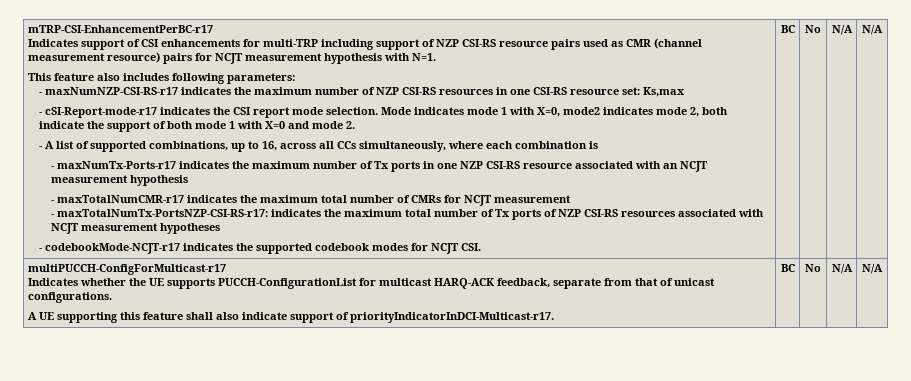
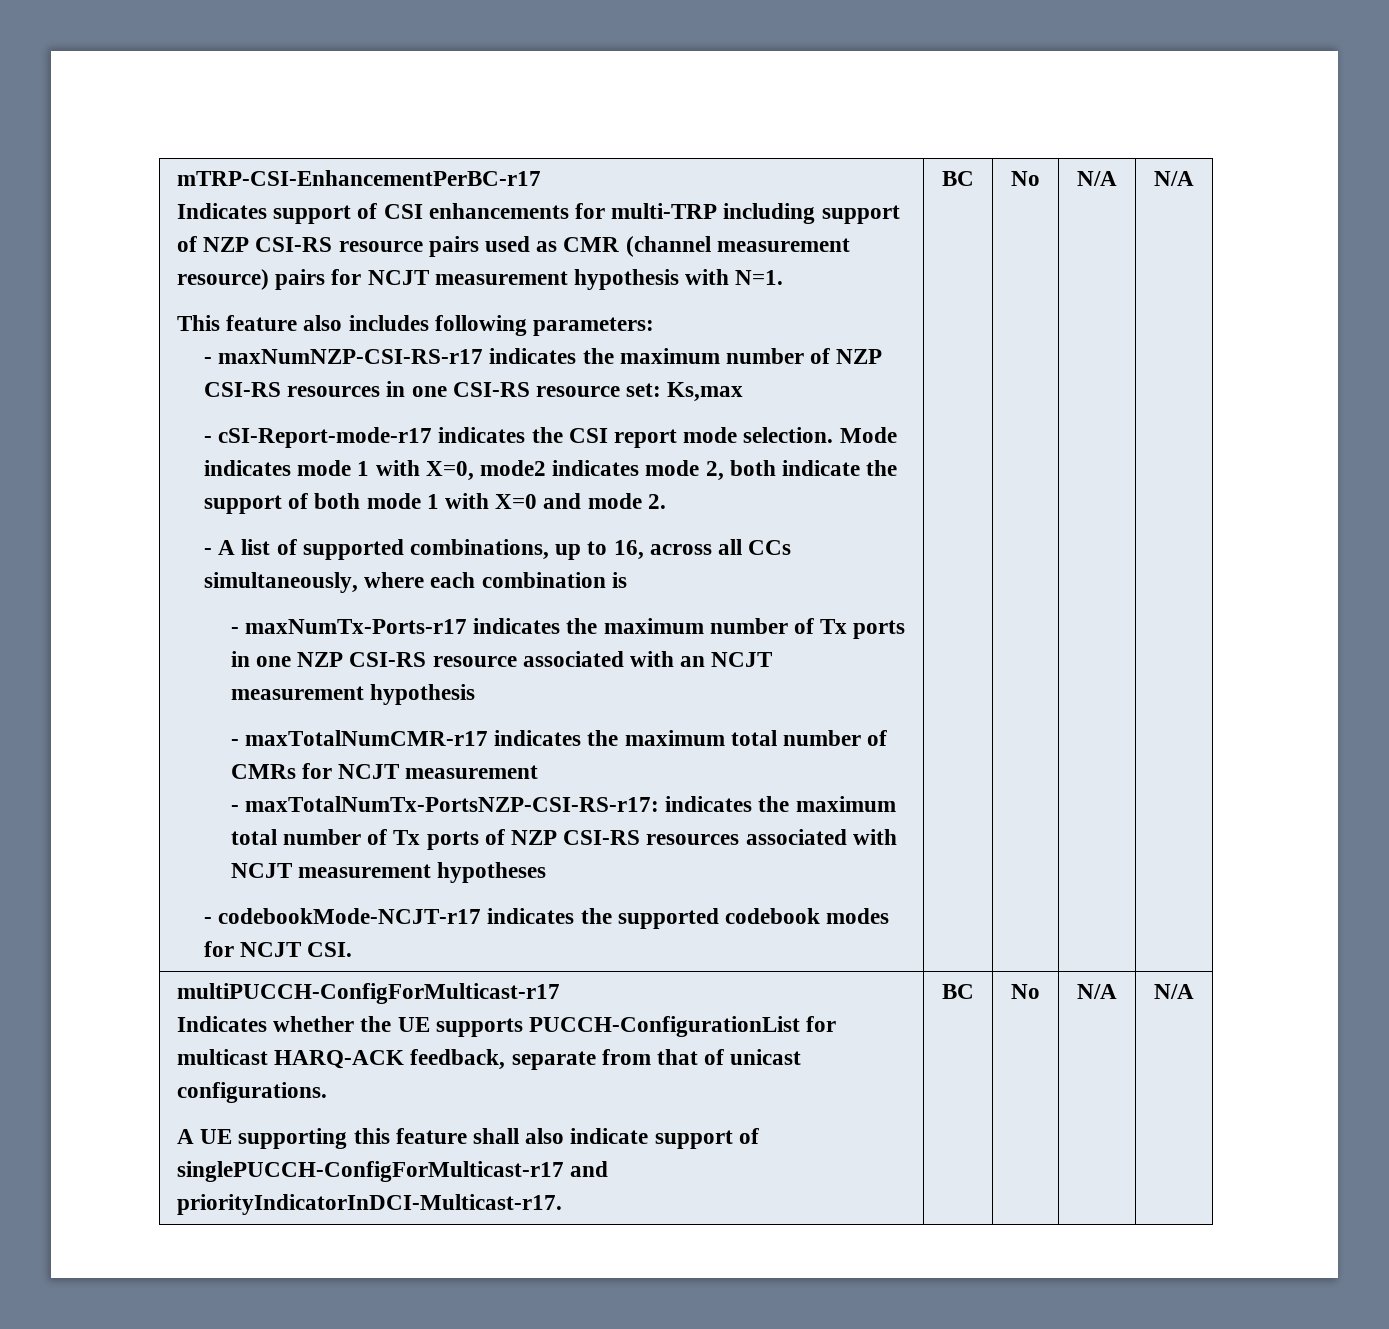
(349, 316) none -> [176,1161,609,1182] singlePUCCH-ConfigForMulticast-r17 and

